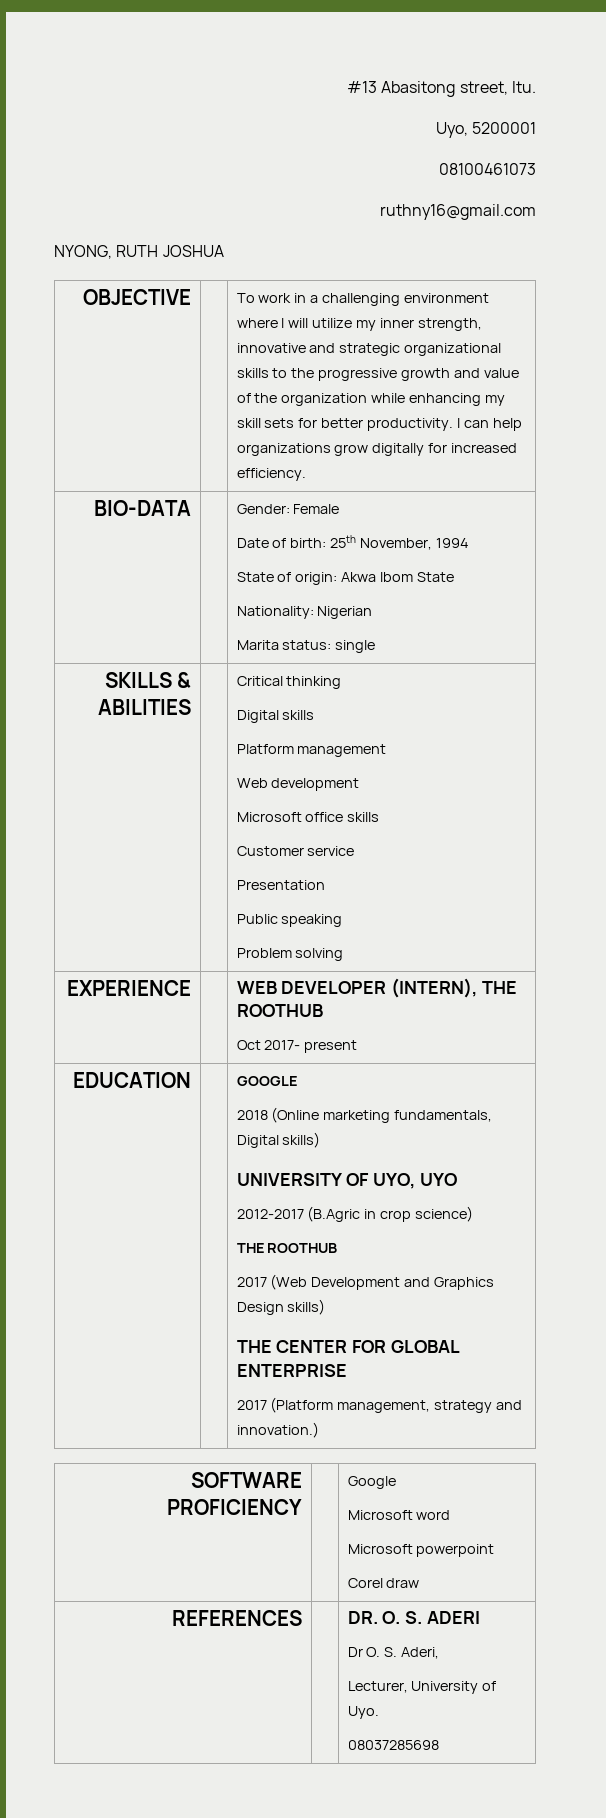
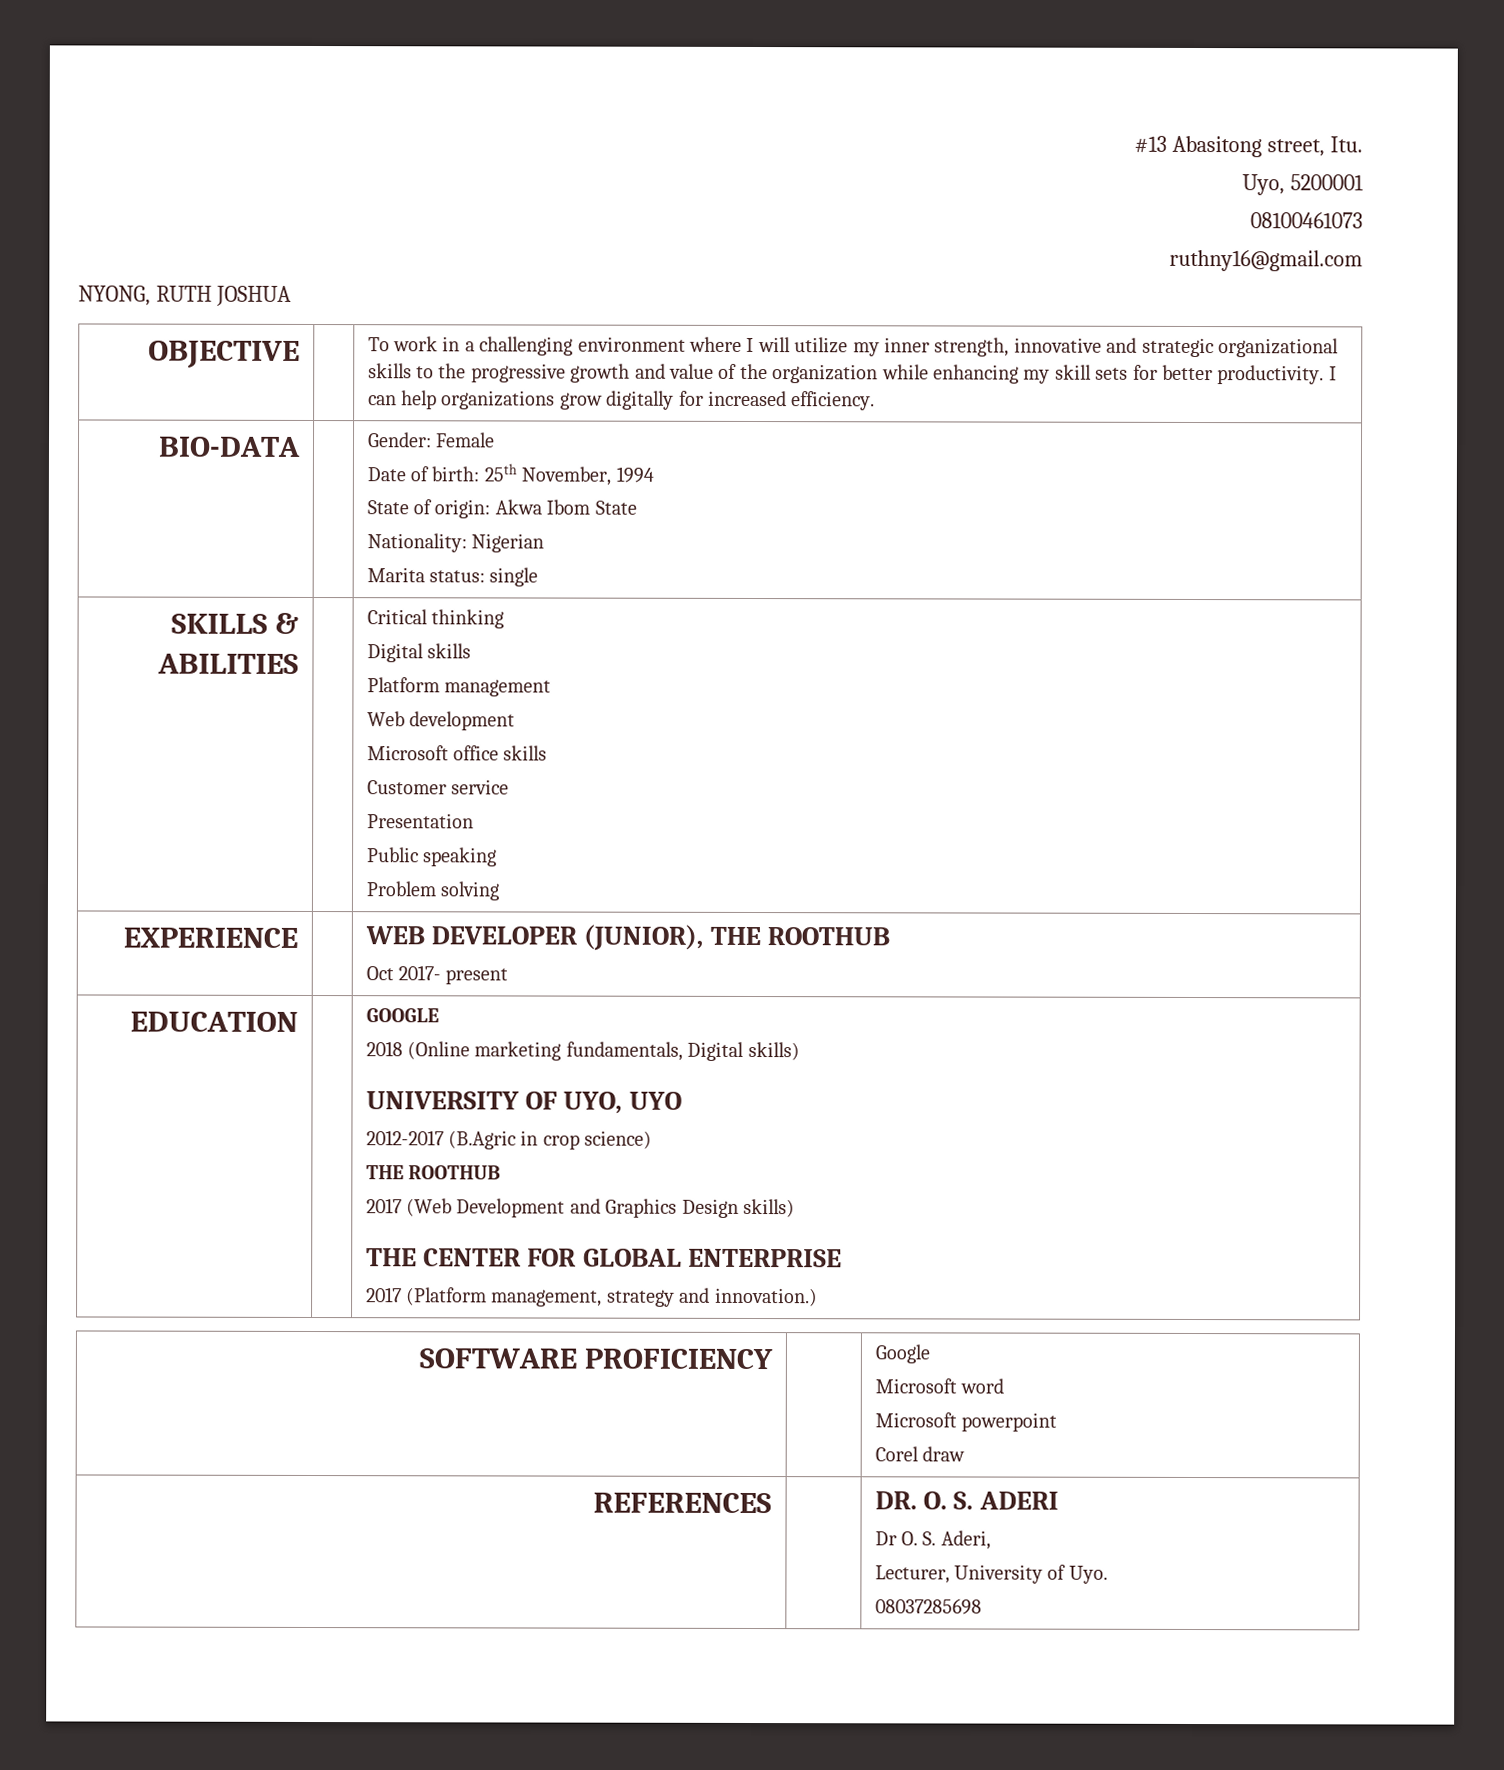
[391,978,478,998] (INTERN), -> [583,924,704,951] (JUNIOR),

